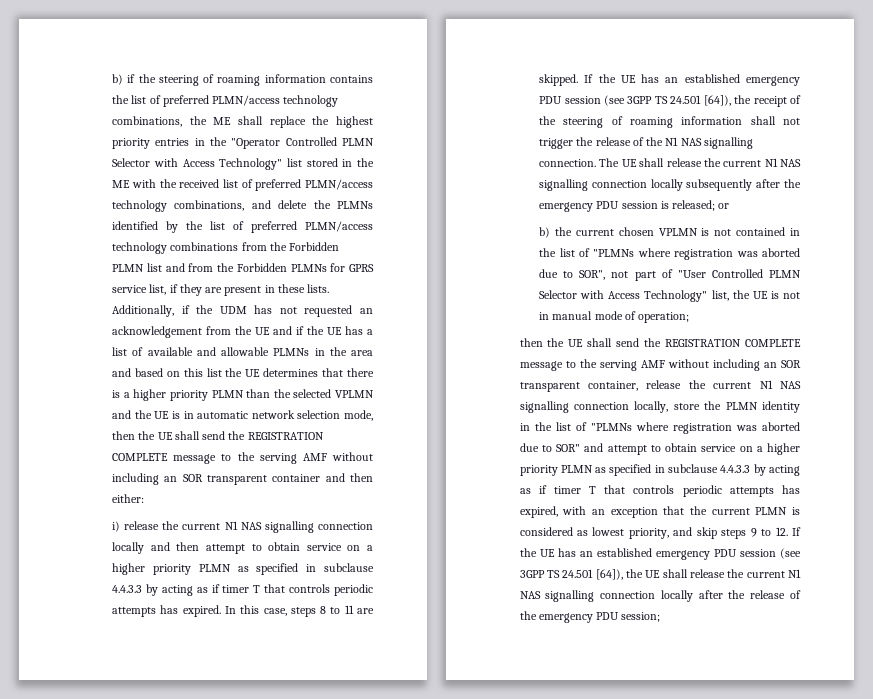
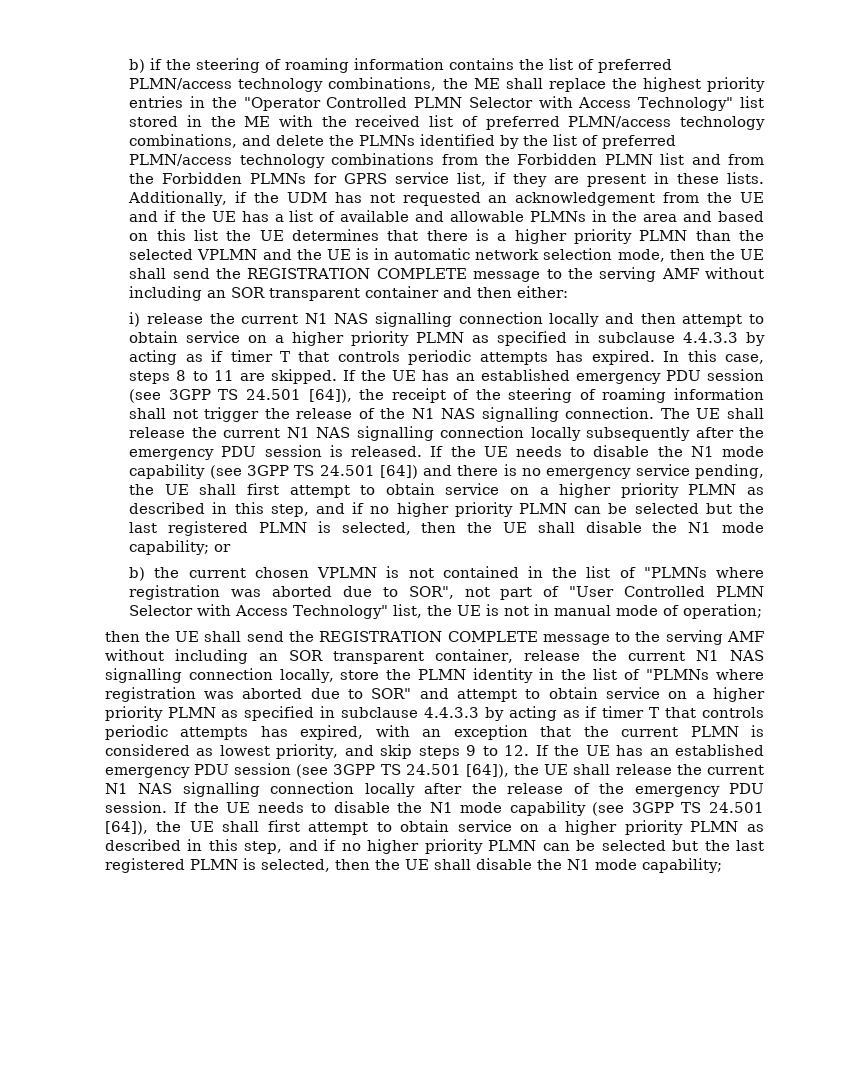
[672,200,716,211] released; -> [351,445,765,457] [129,464,764,479] [129,483,764,498] [129,502,764,517] [129,521,764,536] [129,540,210,555] released. If the UE needs to disable the N1 mode capability (see 3GPP TS 24.501 [64]) and there is no emergency service pending, the UE shall first attempt to obtain service on a higher priority PLMN as described in this step, and if no higher priority PLMN can be selected but the last registered PLMN is selected, then the UE shall disable the N1 mode capability;
[621,612,661,622] session; -> [104,801,764,816] [104,820,764,835] [104,839,764,854] [104,858,722,873] session. If the UE needs to disable the N1 mode capability (see 3GPP TS 24.501 [64]), the UE shall first attempt to obtain service on a higher priority PLMN as described in this step, and if no higher priority PLMN can be selected but the last registered PLMN is selected, then the UE shall disable the N1 mode capability;

